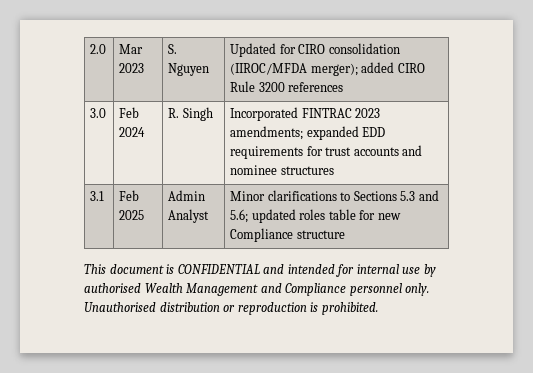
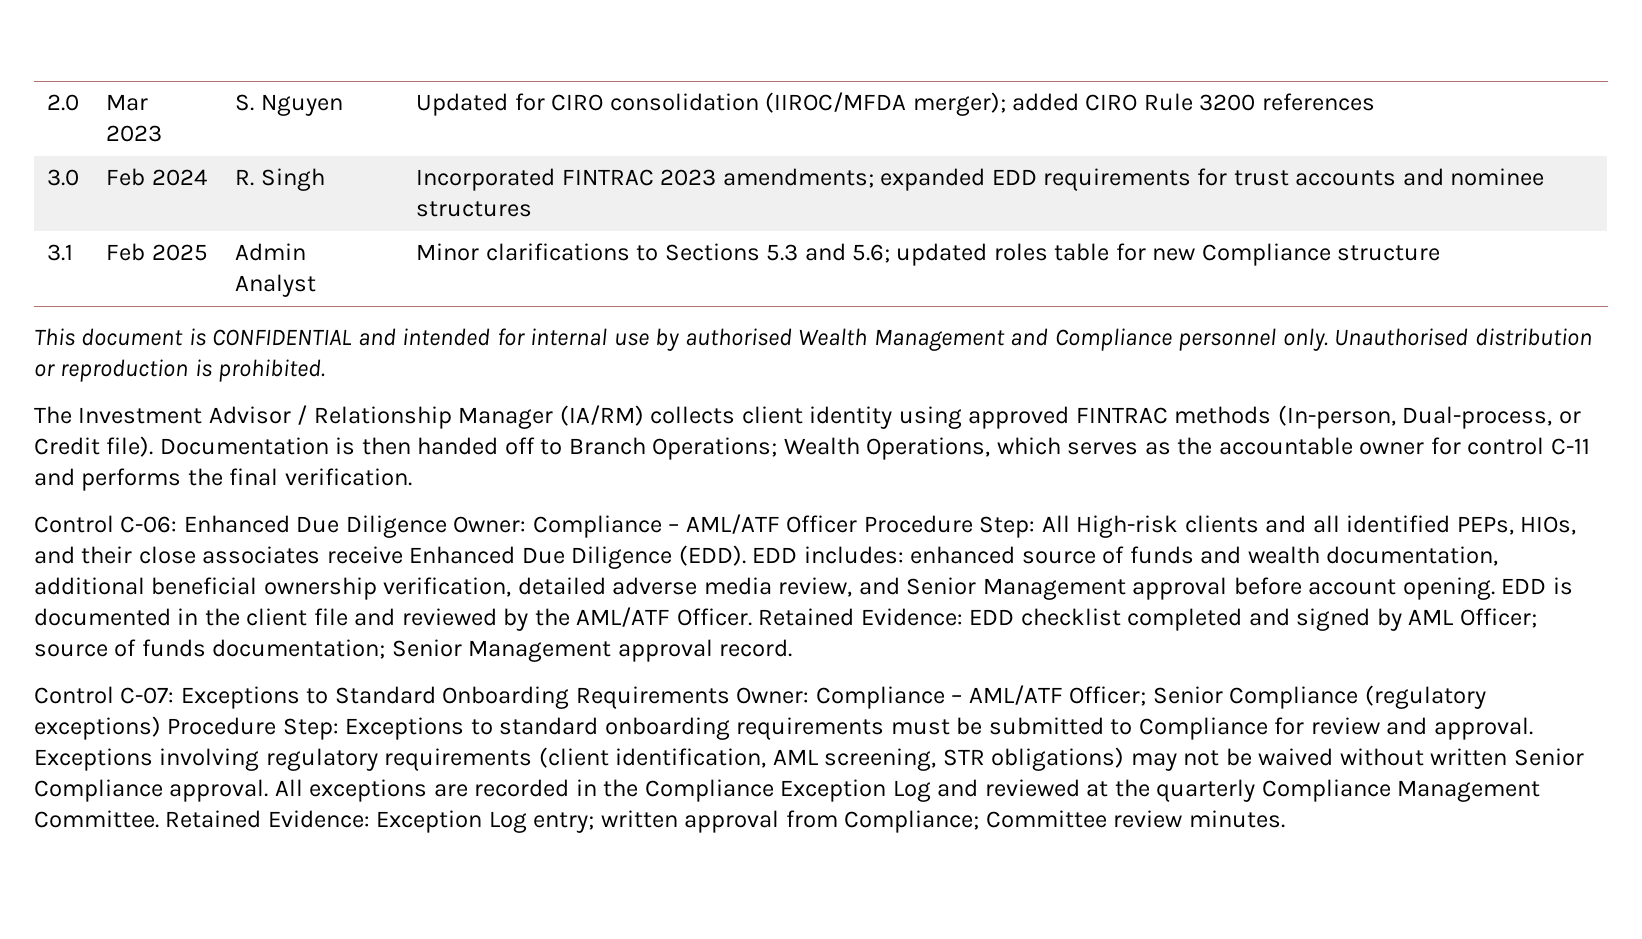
(378, 308) none -> [34,405,1581,429] [34,436,1590,460] [34,468,412,491] [34,514,1577,538] [34,545,1499,569] [34,577,1573,600] [34,607,1537,631] [34,639,793,662] [34,685,1486,709] [34,716,1533,740] [34,747,1584,771] [34,779,1541,802] [34,810,1285,833] // The Investment Advisor / Relationship Manager (IA/RM) collects client identity using approved FINTRAC methods (In-person, Dual-process, or Credit file). Documentation is then handed off to Branch Operations; Wealth Operations, which serves as the accountable owner for control C-11 and performs the final verification. // Control C-06: Enhanced Due Diligence Owner: Compliance – AML/ATF Officer Procedure Step: All High-risk clients and all identified PEPs, HIOs, and their close associates receive Enhanced Due Diligence (EDD). EDD includes: enhanced source of funds and wealth documentation, additional beneficial ownership verification, detailed adverse media review, and Senior Management approval before account opening. EDD is documented in the client file and reviewed by the AML/ATF Officer. Retained Evidence: EDD checklist completed and signed by AML Officer; source of funds documentation; Senior Management approval record. // Control C-07: Exceptions to Standard Onboarding Requirements Owner: Compliance – AML/ATF Officer; Senior Compliance (regulatory exceptions) Procedure Step: Exceptions to standard onboarding requirements must be submitted to Compliance for review and approval. Exceptions involving regulatory requirements (client identification, AML screening, STR obligations) may not be waived without written Senior Compliance approval. All exceptions are recorded in the Compliance Exception Log and reviewed at the quarterly Compliance Management Committee. Retained Evidence: Exception Log entry; written approval from Compliance; Committee review minutes.

